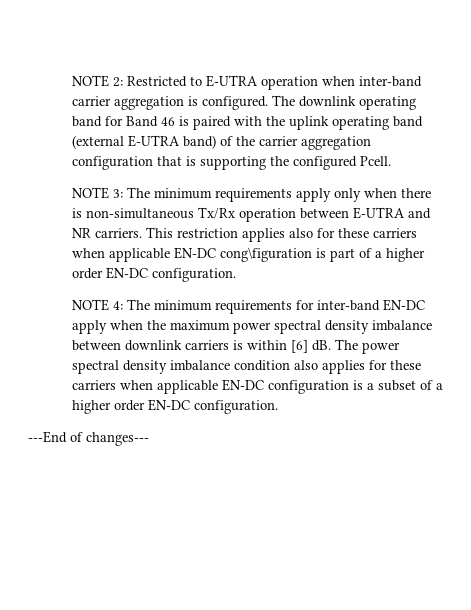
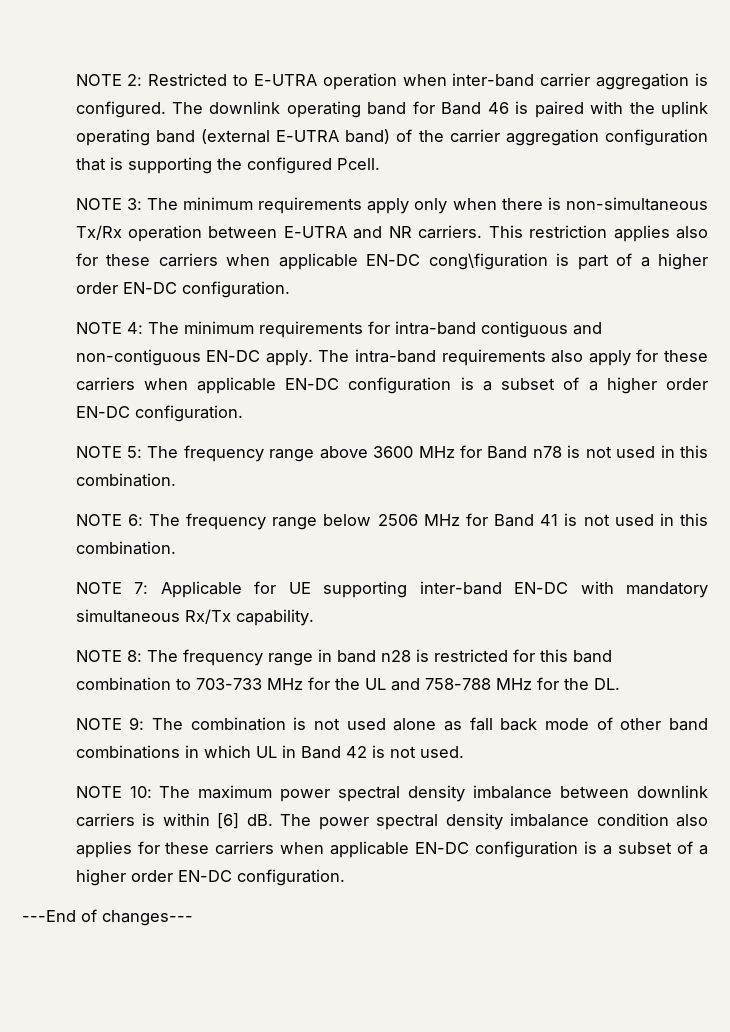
[316,299,425,311] [71,320,166,334] inter-band EN-DC apply when the -> [394,321,602,338] [75,349,708,366] [75,377,708,394] [75,405,243,422] [75,445,709,462] [75,473,176,487] [75,513,709,530] [75,541,176,555] [75,581,708,598] [75,609,314,626] [75,649,612,666] [75,677,620,691] [75,717,709,731] [75,745,464,759] [75,786,191,798] intra-band contiguous and non-contiguous EN-DC apply. The intra-band requirements also apply for these carriers when applicable EN-DC configuration is a subset of a higher order EN-DC configuration. // NOTE 5: The frequency range above 3600 MHz for Band n78 is not used in this combination. // NOTE 6: The frequency range below 2506 MHz for Band 41 is not used in this combination. // NOTE 7: Applicable for UE supporting inter-band EN-DC with mandatory simultaneous Rx/Tx capability. // NOTE 8: The frequency range in band n28 is restricted for this band combination to 703-733 MHz for the UL and 758-788 MHz for the DL. // NOTE 9: The combination is not used alone as fall back mode of other band combinations in which UL in Band 42 is not used. // NOTE 10: The

